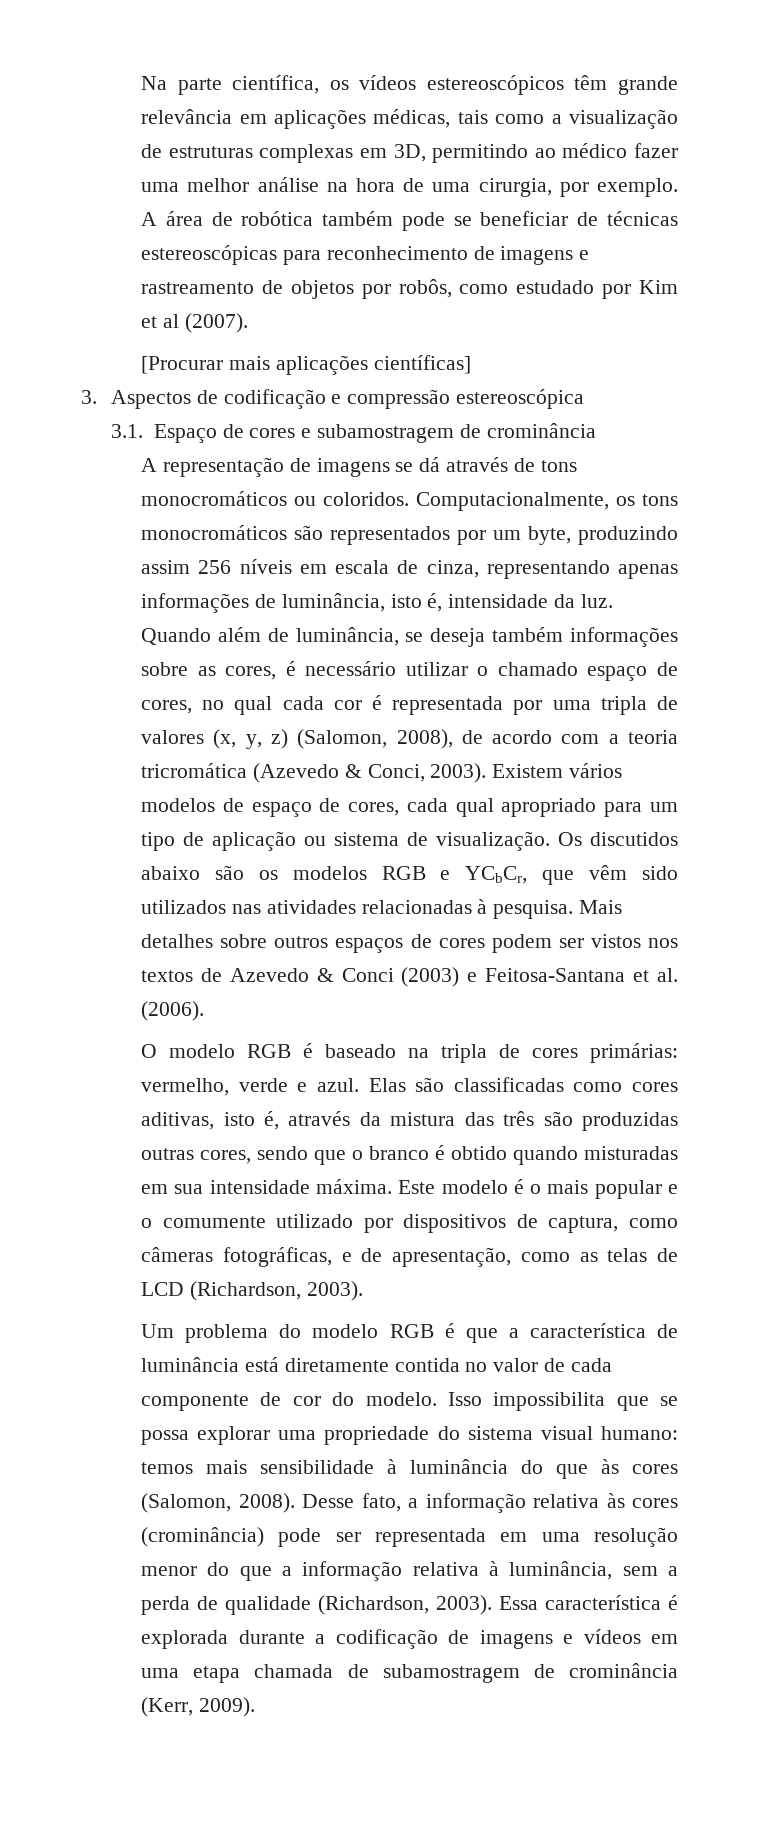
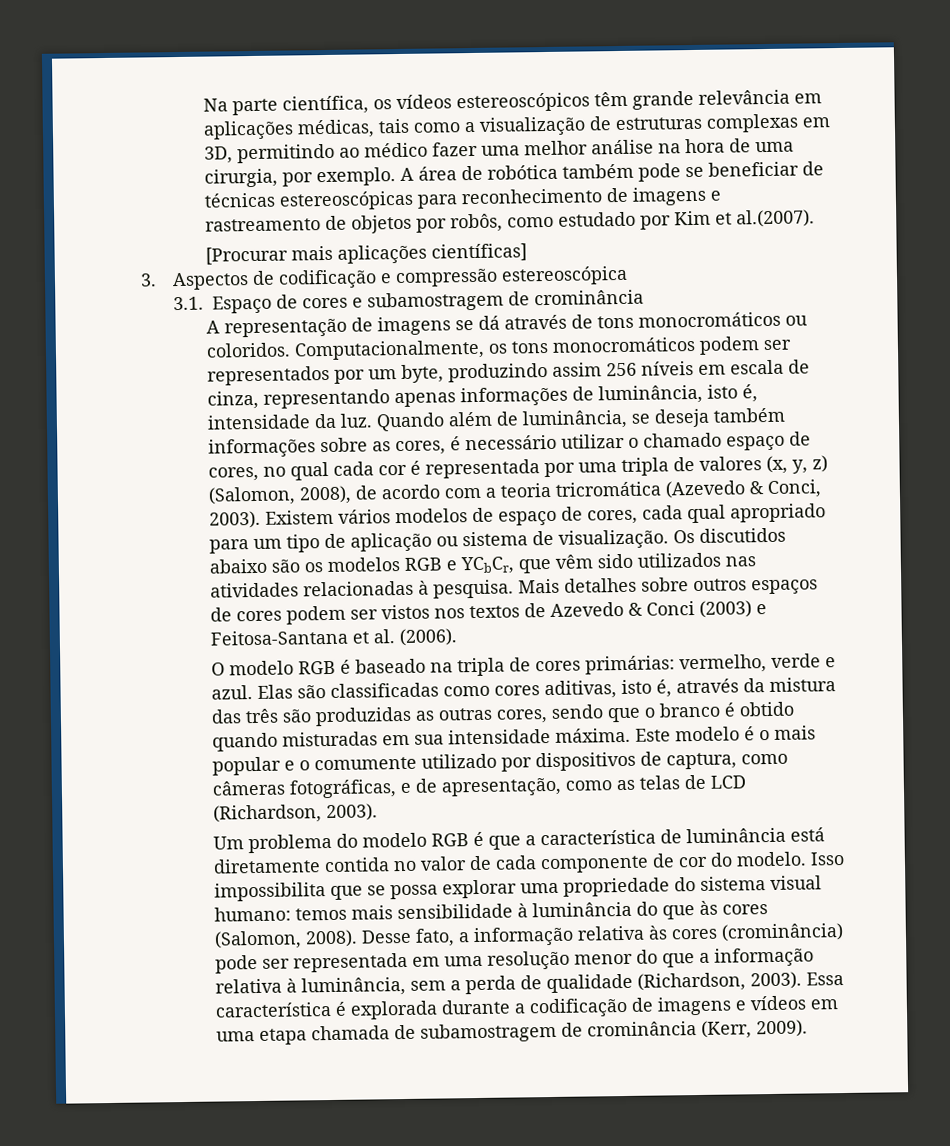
[162,313,248,333] al (2007). -> [735,209,815,228] al.(2007).
[294,525,324,540] são -> [698,336,791,355] podem ser
(678, 1121) none -> [414,710,435,721] as

